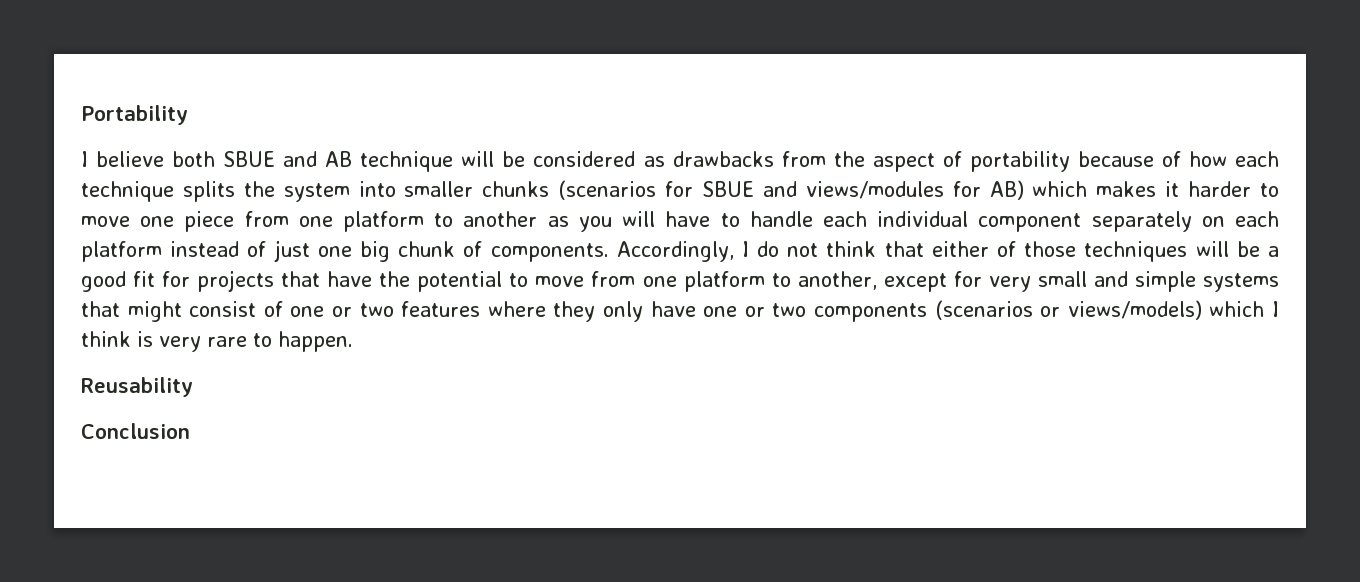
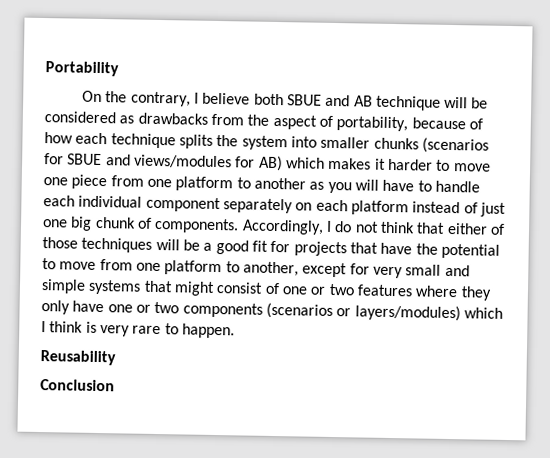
(188, 115) none -> [81,90,191,107] On the contrary,
[969,151,1070,172] portability -> [336,116,409,132] portability,
[1067,300,1202,320] views/models) -> [354,304,461,322] layers/modules)

